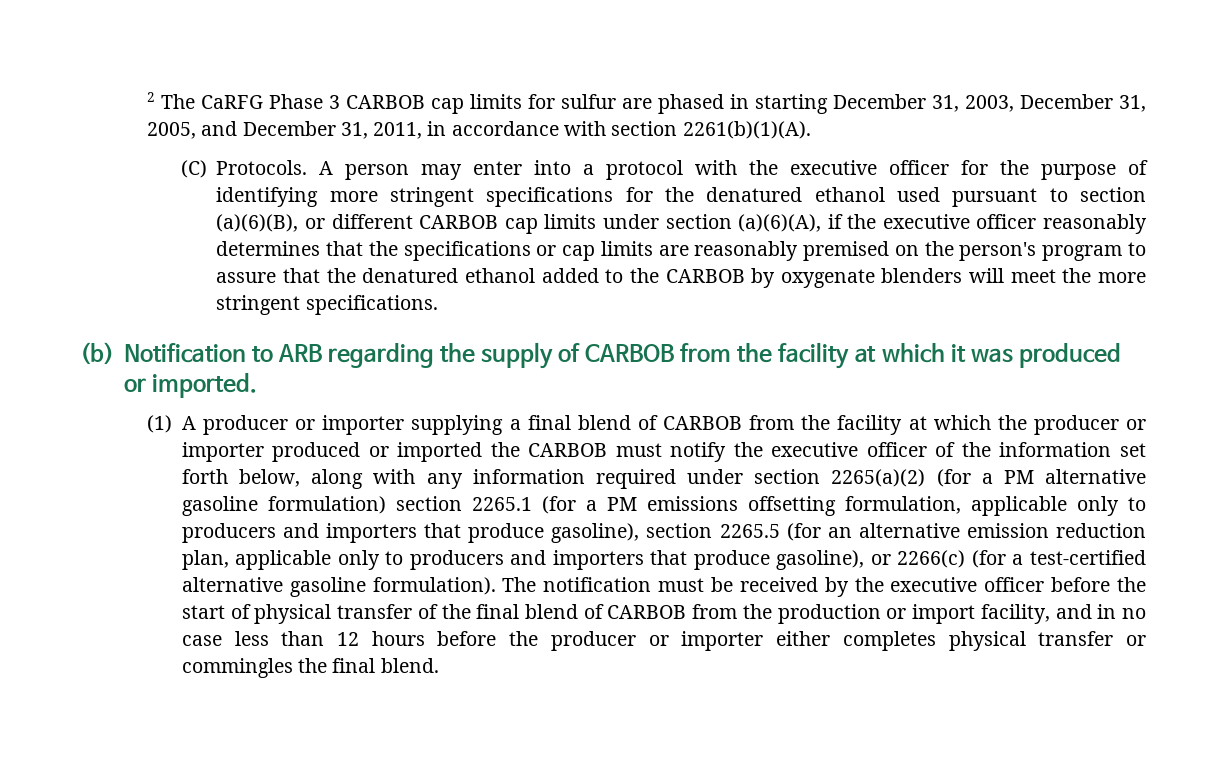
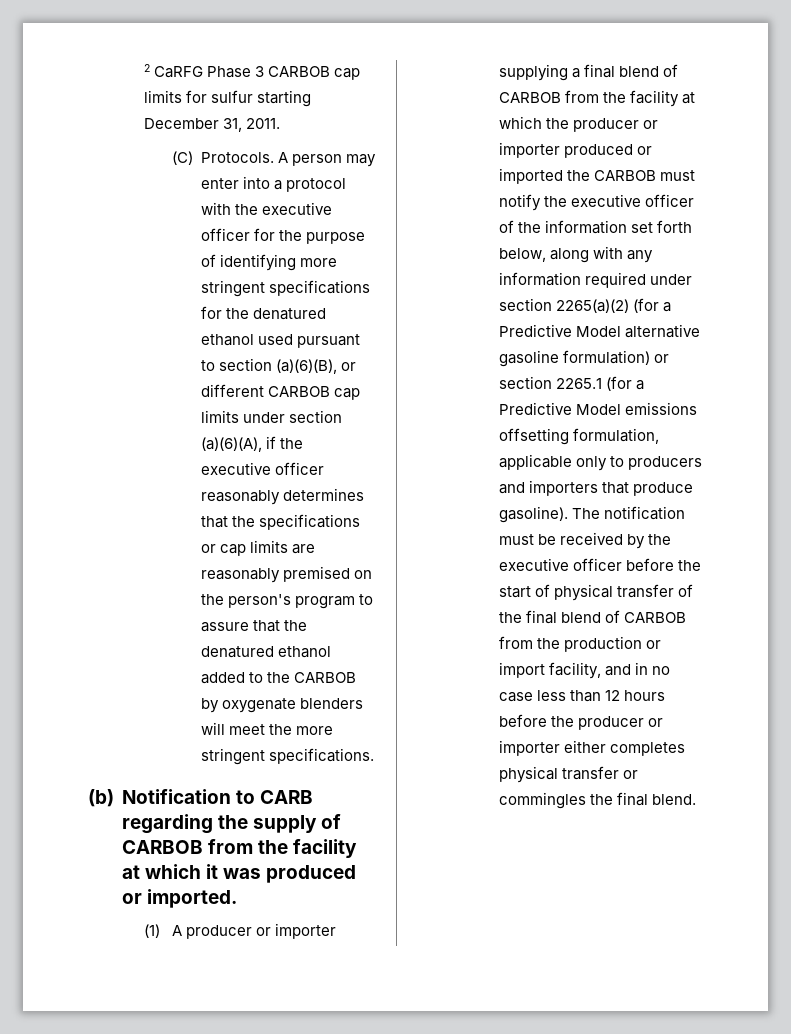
[161,94,196,109] The -> (151, 68) none
[622,94,1146,114] [147,121,811,139] are phased in starting December 31, 2003, December 31, 2005, and December 31, 2011, in accordance with section 2261(b)(1)(A). -> [257,90,312,107] [144,118,281,132] starting December 31, 2011.
[277,344,322,362] ARB -> [259,790,313,804] CARB
[1003,470,1034,484] PM -> [499,324,622,337] Predictive Model
(386, 505) none -> [654,354,670,363] or
[606,497,637,511] PM -> [499,402,622,415] Predictive Model
[551,523,1147,543] [181,550,1146,570] [181,577,496,597] gasoline), section 2265.5 (for an alternative emission reduction plan, applicable only to producers and importers that produce gasoline), or 2266(c) (for a test-certified alternative gasoline formulation). -> [499,506,569,523] gasoline).

